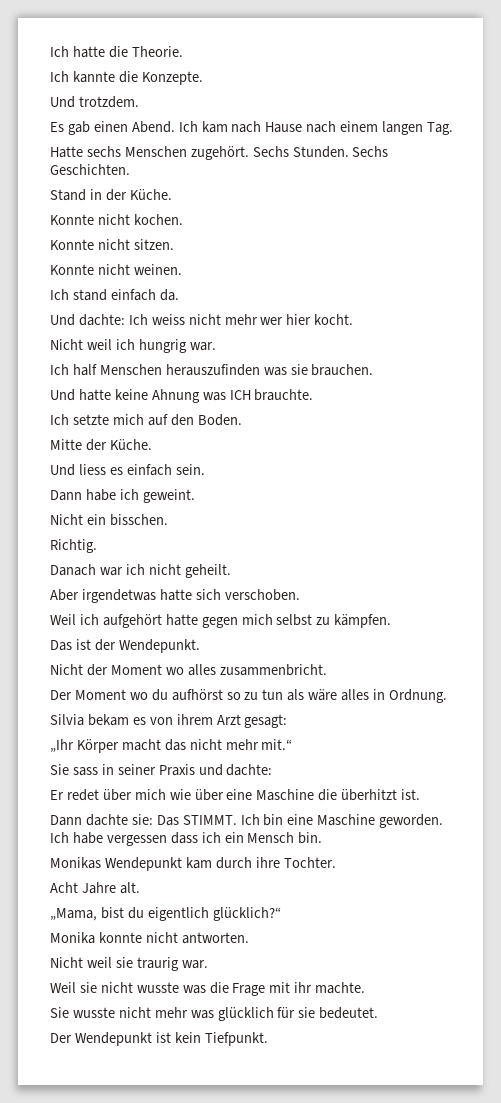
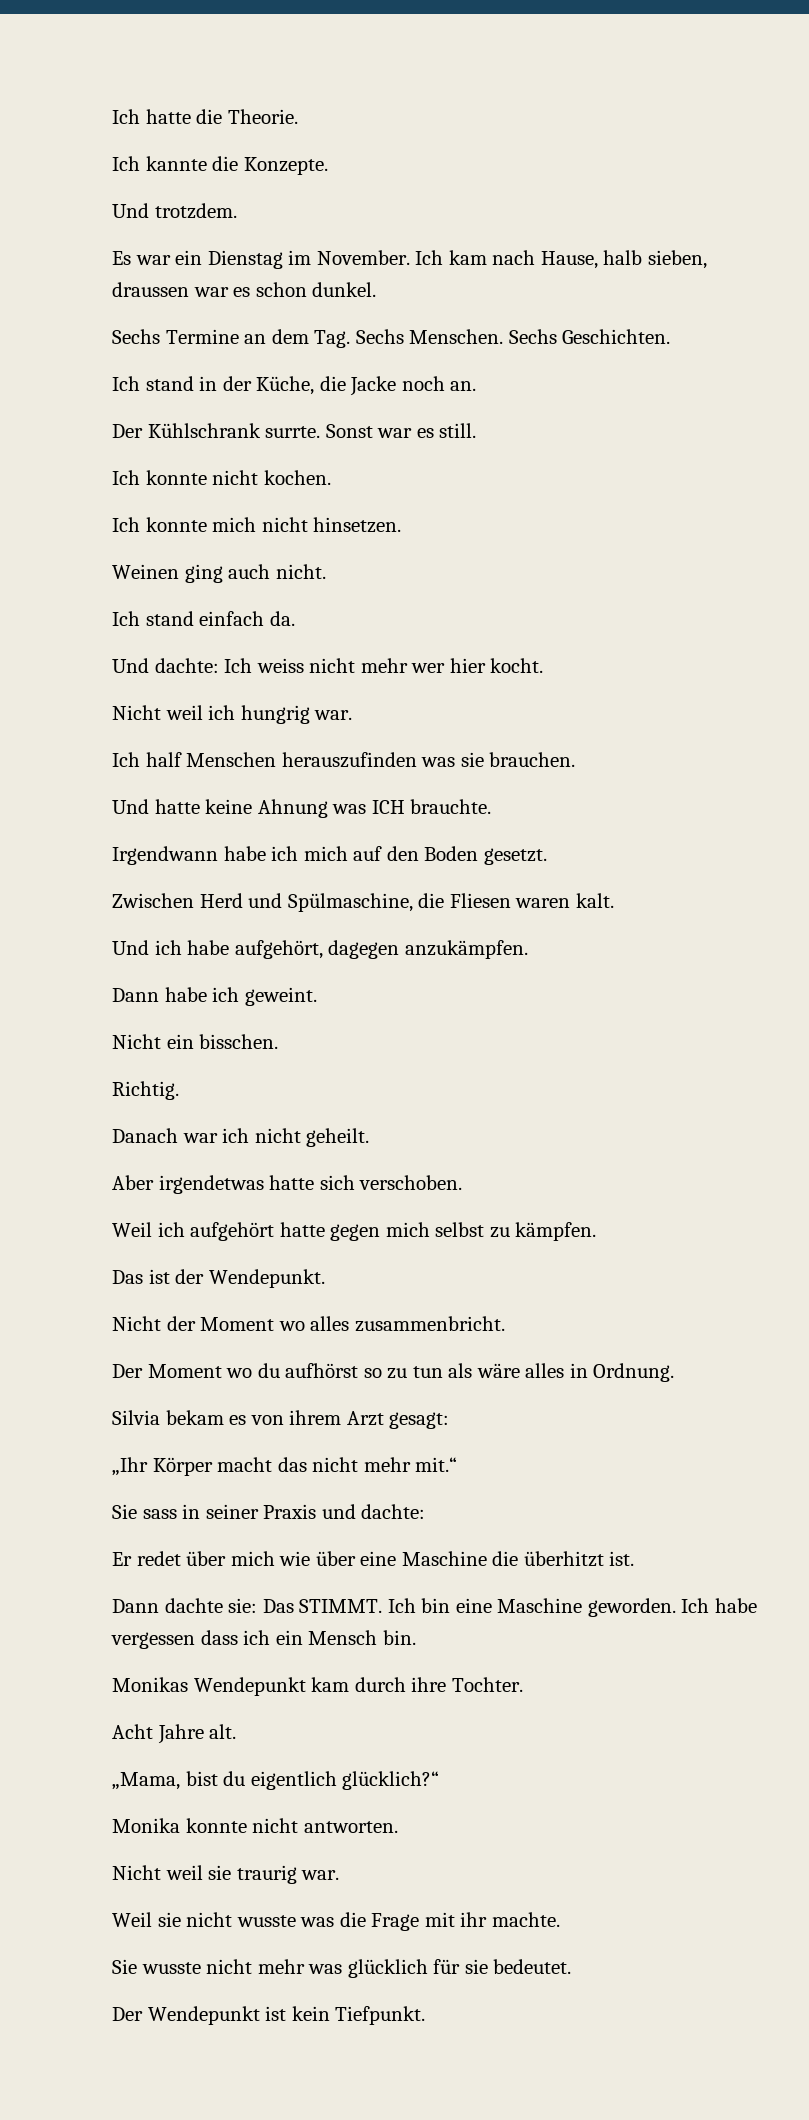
[67,121,454,135] [50,146,389,160] [50,164,130,175] [50,189,172,201] [50,214,183,225] [50,239,174,250] [50,264,182,275] gab einen Abend. Ich kam nach Hause nach einem langen Tag. // Hatte sechs Menschen zugehört. Sechs Stunden. Sechs Geschichten. // Stand in der Küche. // Konnte nicht kochen. // Konnte nicht sitzen. // Konnte nicht weinen. -> [135,250,707,269] [112,282,377,297] [112,329,671,348] [112,376,477,396] [112,423,477,438] [112,470,331,485] [112,517,402,533] [112,564,326,583] war ein Dienstag im November. Ich kam nach Hause, halb sieben, draussen war es schon dunkel. // Sechs Termine an dem Tag. Sechs Menschen. Sechs Geschichten. // Ich stand in der Küche, die Jacke noch an. // Der Kühlschrank surrte. Sonst war es still. // Ich konnte nicht kochen. // Ich konnte mich nicht hinsetzen. // Weinen ging auch nicht.
[50,414,242,426] [50,439,152,451] [50,464,205,476] Ich setzte mich auf den Boden. // Mitte der Küche. // Und liess es einfach sein. -> [112,846,547,865] [112,893,614,912] [112,940,528,959] Irgendwann habe ich mich auf den Boden gesetzt. // Zwischen Herd und Spülmaschine, die Fliesen waren kalt. // Und ich habe aufgehört, dagegen anzukämpfen.

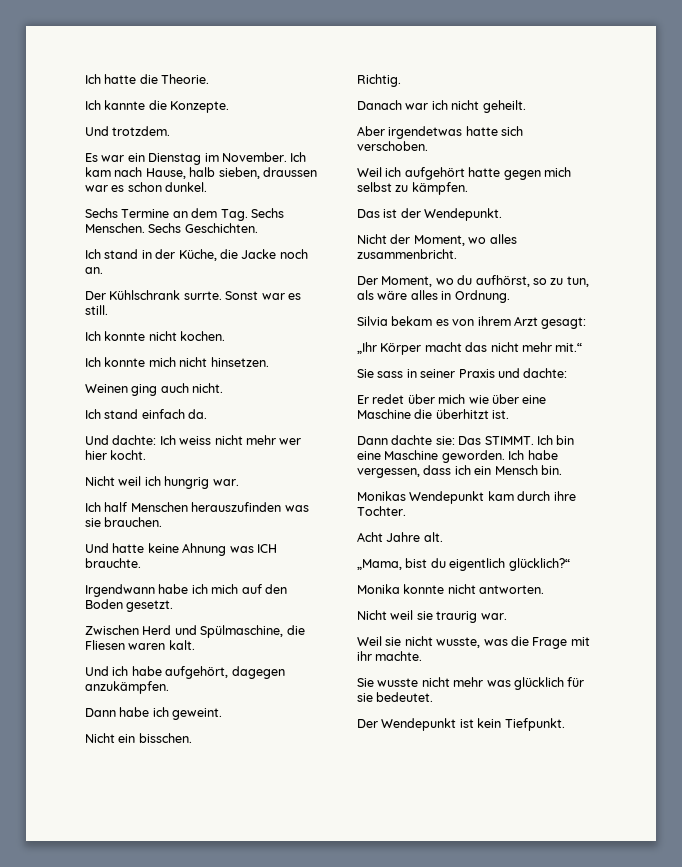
[200,1317,275,1331] Moment -> [413,235,465,246] Moment,
[147,1364,222,1378] Moment -> [381,276,433,287] Moment,
[285,1363,359,1378] aufhörst -> [475,275,530,287] aufhörst,
[412,1366,443,1378] tun -> [566,276,589,287] tun,
[111,1632,195,1649] vergessen -> [357,468,420,478] vergessen,
[236,1915,296,1927] wusste -> [436,637,481,648] wusste,

